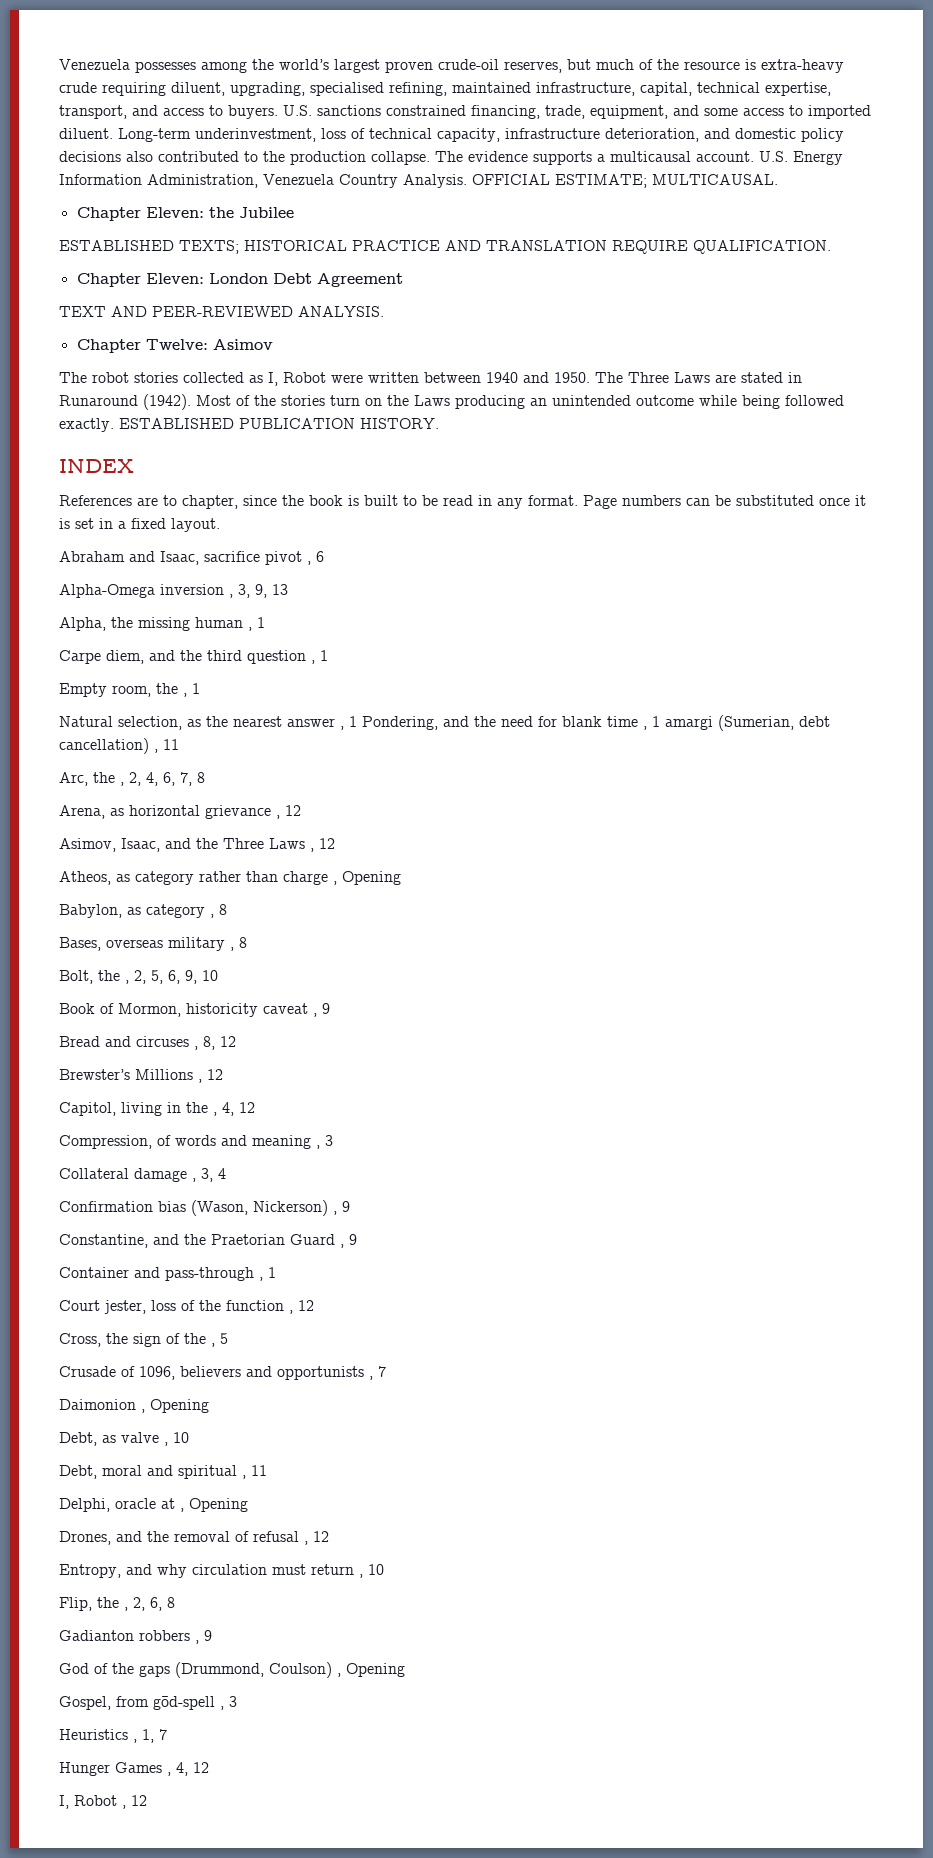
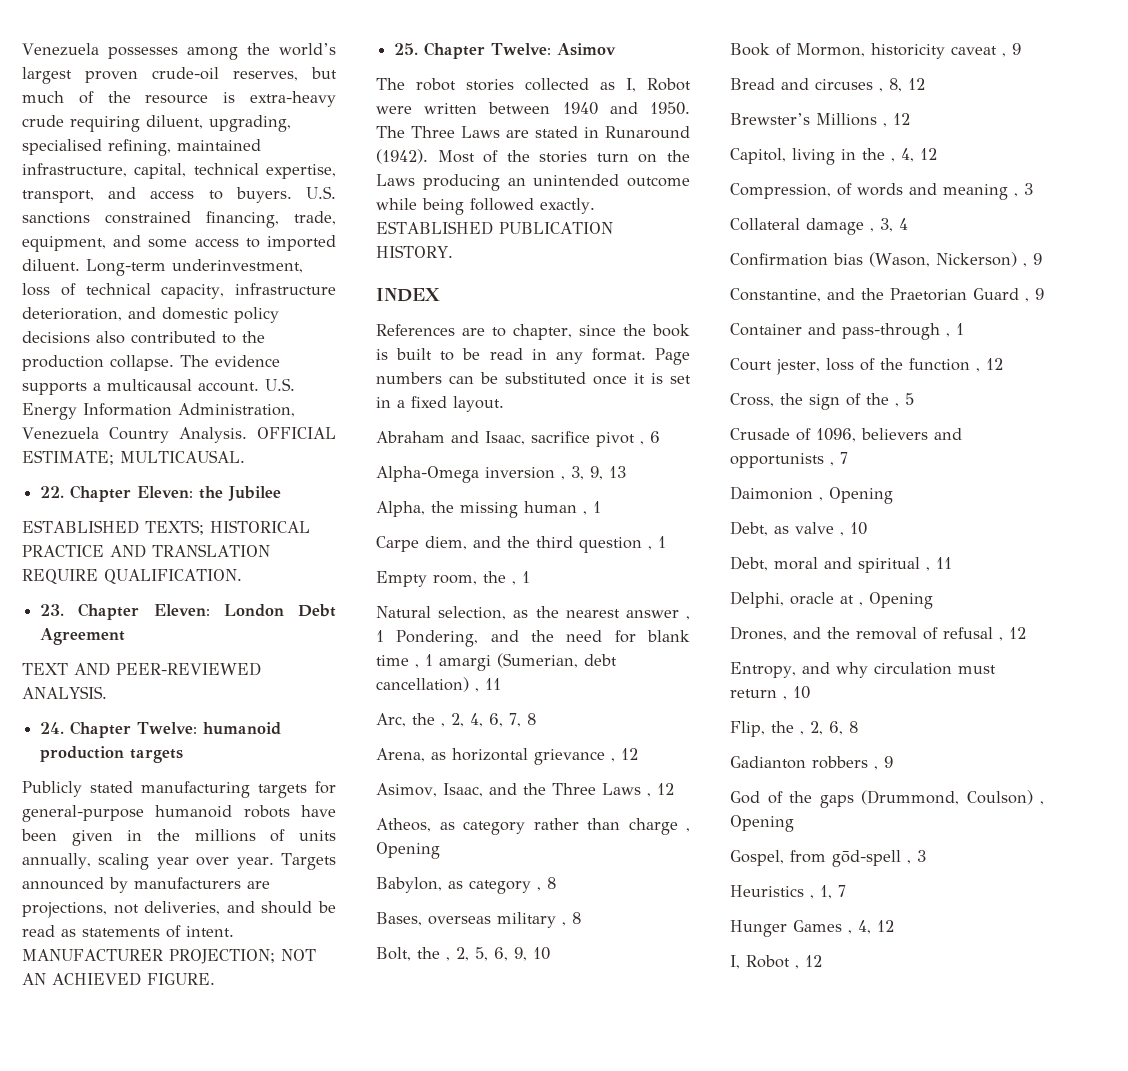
(778, 179) none -> [40,486,65,498] 22.
(831, 247) none -> [40,604,65,616] 23.
(384, 311) none -> [40,721,282,738] [40,746,184,763] [22,781,336,798] [22,805,336,822] [21,829,336,846] [22,853,337,870] [22,877,270,893] [22,901,336,918] [22,925,234,938] [22,949,316,964] [22,972,215,986] [394,43,419,55] 24. Chapter Twelve: humanoid production targets // Publicly stated manufacturing targets for general-purpose humanoid robots have been given in the millions of units annually, scaling year over year. Targets announced by manufacturers are projections, not deliveries, and should be read as statements of intent. MANUFACTURER PROJECTION; NOT AN ACHIEVED FIGURE. // 25.

